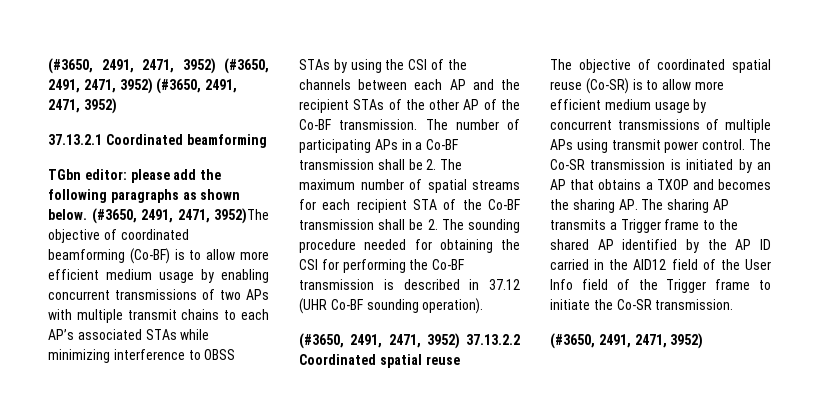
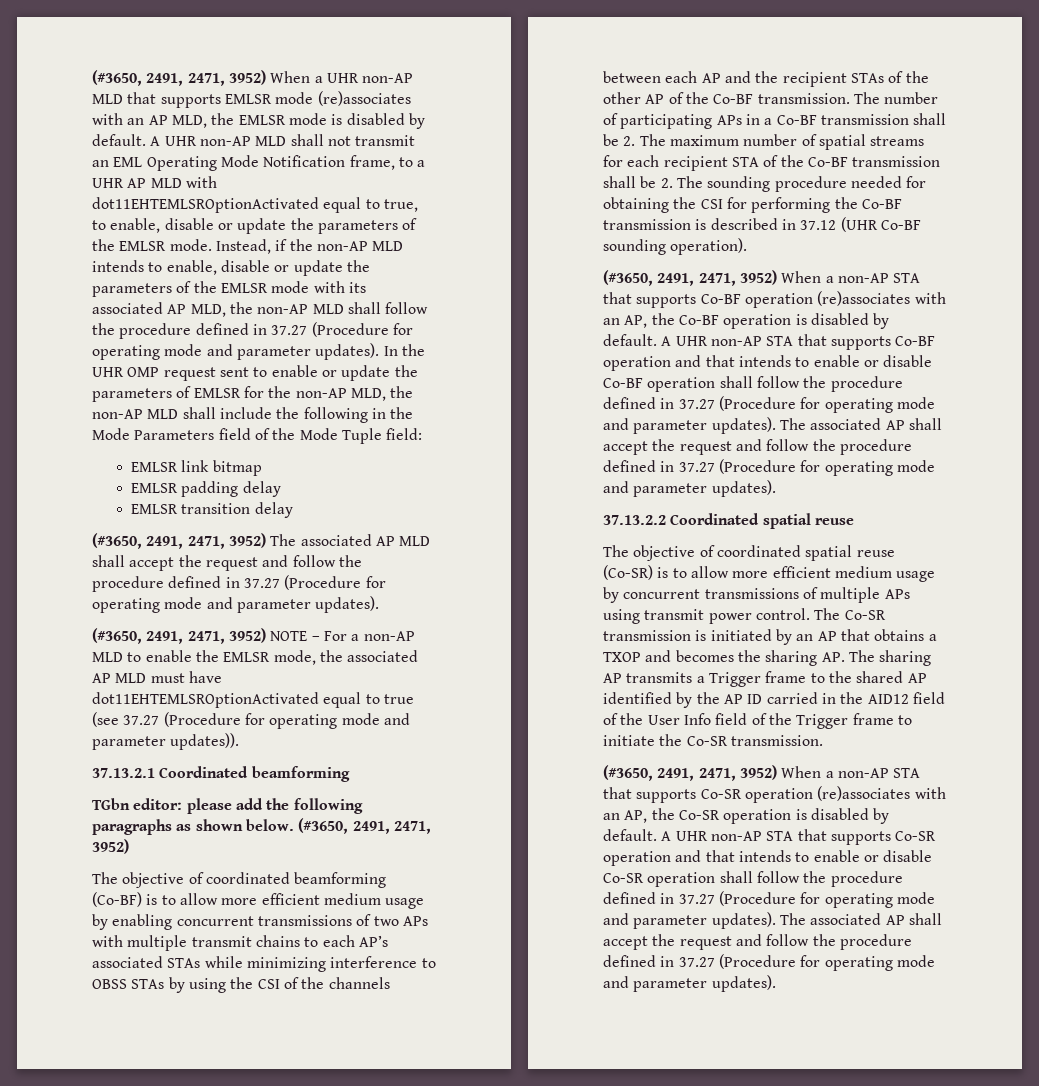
[48,58,269,74] [48,78,238,94] [48,98,117,114] (#3650, 2491, 2471, 3952) (#3650, 2491, 2471, 3952) (#3650, 2491, 2471, 3952) -> [92,70,414,86] [92,91,411,108] [92,113,425,129] [92,134,416,146] [92,155,426,171] [92,176,217,188] [92,197,418,213] [92,218,418,234] [92,239,404,254] [92,260,370,276] [92,281,366,297] [92,302,429,317] [92,322,413,339] [92,343,425,360] [92,365,418,381] [92,386,414,402] [92,407,414,423] [92,428,423,444] [131,460,262,476] [131,481,281,497] [131,502,293,518] [92,533,431,549] [92,555,362,571] [92,575,386,592] [92,596,380,613] [92,628,415,644] [92,650,419,665] [92,671,222,683] [92,692,414,708] [92,712,410,729] [92,733,240,750] (#3650, 2491, 2471, 3952) When a UHR non-AP MLD that supports EMLSR mode (re)associates with an AP MLD, the EMLSR mode is disabled by default. A UHR non-AP MLD shall not transmit an EML Operating Mode Notification frame, to a UHR AP MLD with dot11EHTEMLSROptionActivated equal to true, to enable, disable or update the parameters of the EMLSR mode. Instead, if the non-AP MLD intends to enable, disable or update the parameters of the EMLSR mode with its associated AP MLD, the non-AP MLD shall follow the procedure defined in 37.27 (Procedure for operating mode and parameter updates). In the UHR OMP request sent to enable or update the parameters of EMLSR for the non-AP MLD, the non-AP MLD shall include the following in the Mode Parameters field of the Mode Tuple field: // EMLSR link bitmap // EMLSR padding delay // EMLSR transition delay // (#3650, 2491, 2471, 3952) The associated AP MLD shall accept the request and follow the procedure defined in 37.27 (Procedure for operating mode and parameter updates). // (#3650, 2491, 2471, 3952) NOTE – For a non-AP MLD to enable the EMLSR mode, the associated AP MLD must have dot11EHTEMLSROptionActivated equal to true (see 37.27 (Procedure for operating mode and parameter updates)).
[214,208,269,224] 3952)The -> [92,839,129,854] [92,872,118,884] 3952) // The
(460, 341) none -> [781,271,921,283] [603,291,946,308] [603,313,890,329] [603,334,936,350] [603,355,933,371] [603,376,903,392] [603,396,935,413] [603,417,942,434] [603,439,912,455] [603,459,935,476] [603,480,776,497] When a non-AP STA that supports Co-BF operation (re)associates with an AP, the Co-BF operation is disabled by default. A UHR non-AP STA that supports Co-BF operation and that intends to enable or disable Co-BF operation shall follow the procedure defined in 37.27 (Procedure for operating mode and parameter updates). The associated AP shall accept the request and follow the procedure defined in 37.27 (Procedure for operating mode and parameter updates). //
(704, 341) none -> [781,766,921,778] [603,786,946,803] [603,808,890,824] [603,829,937,845] [603,850,933,866] [603,871,903,887] [603,891,935,908] [603,912,942,929] [603,934,912,950] [603,954,935,971] [603,975,776,992] When a non-AP STA that supports Co-SR operation (re)associates with an AP, the Co-SR operation is disabled by default. A UHR non-AP STA that supports Co-SR operation and that intends to enable or disable Co-SR operation shall follow the procedure defined in 37.27 (Procedure for operating mode and parameter updates). The associated AP shall accept the request and follow the procedure defined in 37.27 (Procedure for operating mode and parameter updates).

